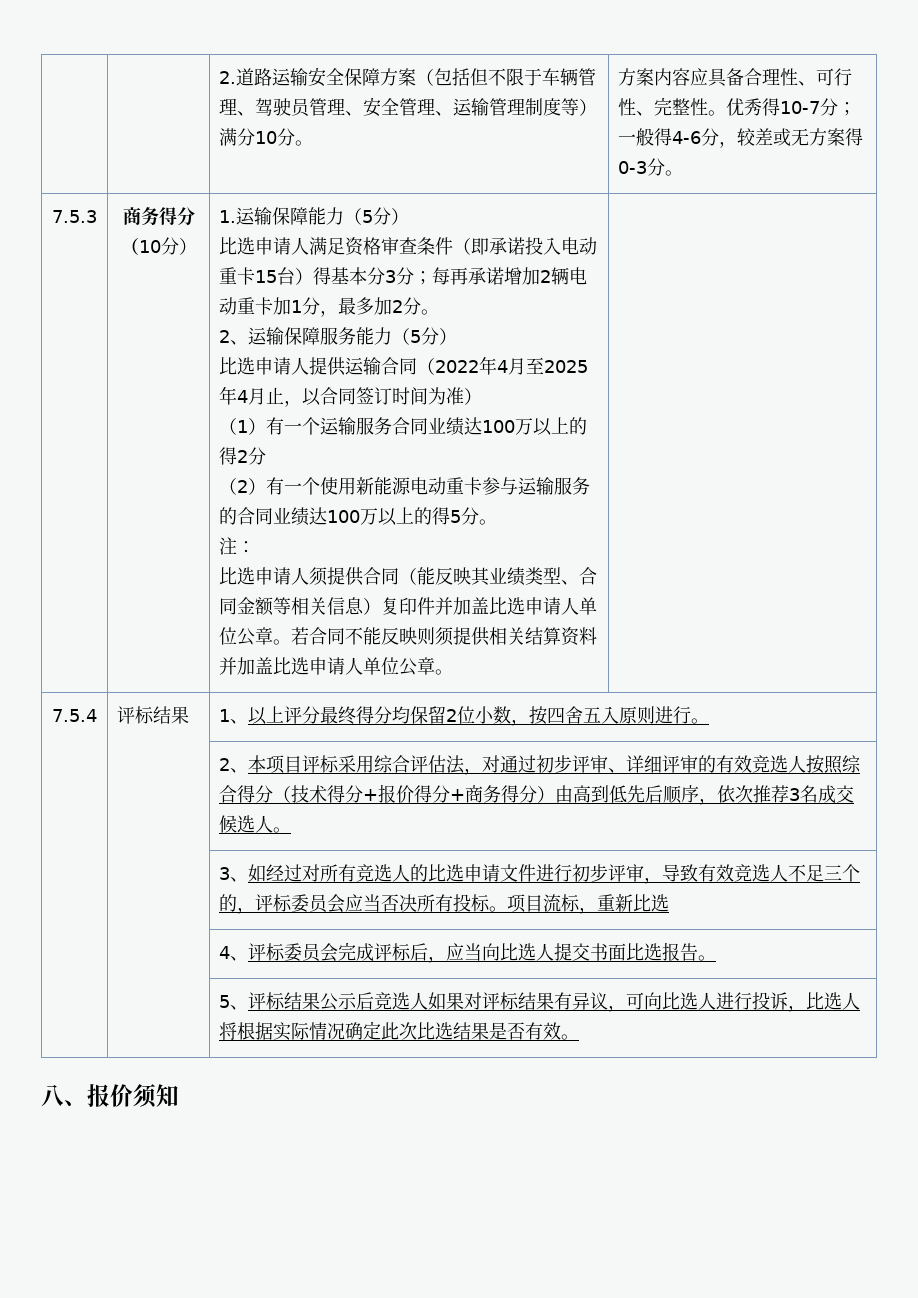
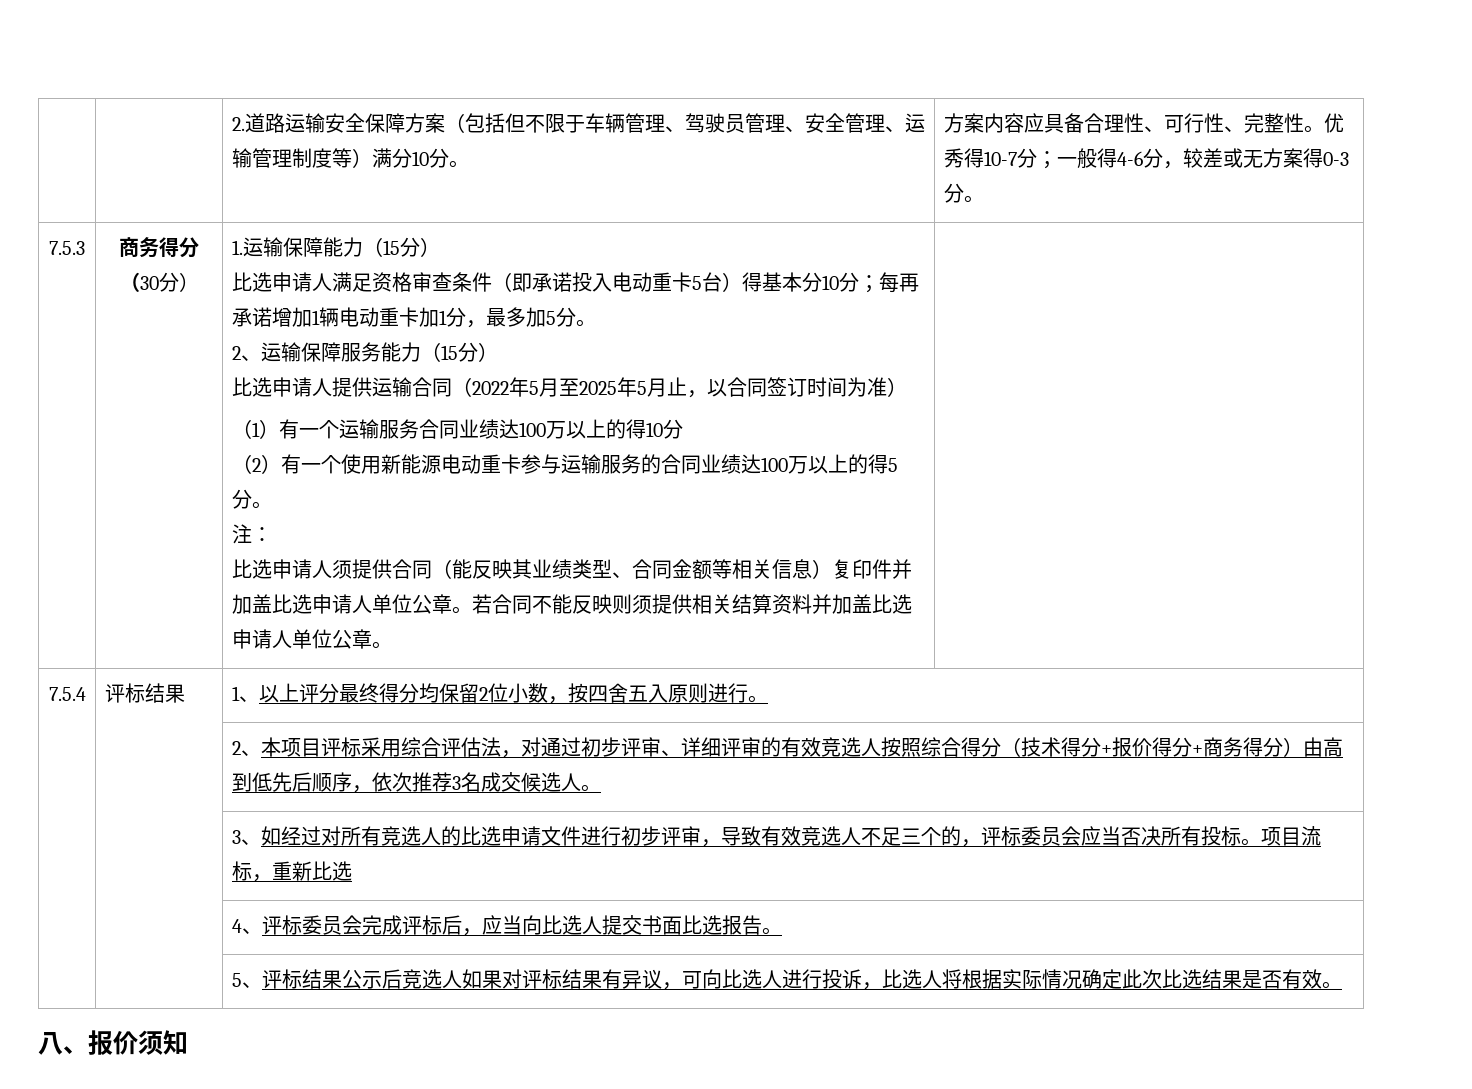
[138,240,161,253] 10 -> [139,276,159,290] 30
[362,210,374,223] 5 -> [382,240,400,255] 15
[255,270,278,283] 15 -> [691,276,702,290] 5
[385,270,397,283] 3 -> [821,275,839,290] 10
[540,270,552,283] 2 -> [311,310,320,325] 1
[392,300,404,313] 2 -> [545,311,556,325] 5
[410,330,422,343] 5 -> [440,345,458,360] 15
[497,360,509,373] 4 -> [528,381,539,395] 5
[237,390,249,403] 4 -> [636,381,647,395] 5
[237,450,249,463] 2 -> [645,422,663,437] 10

